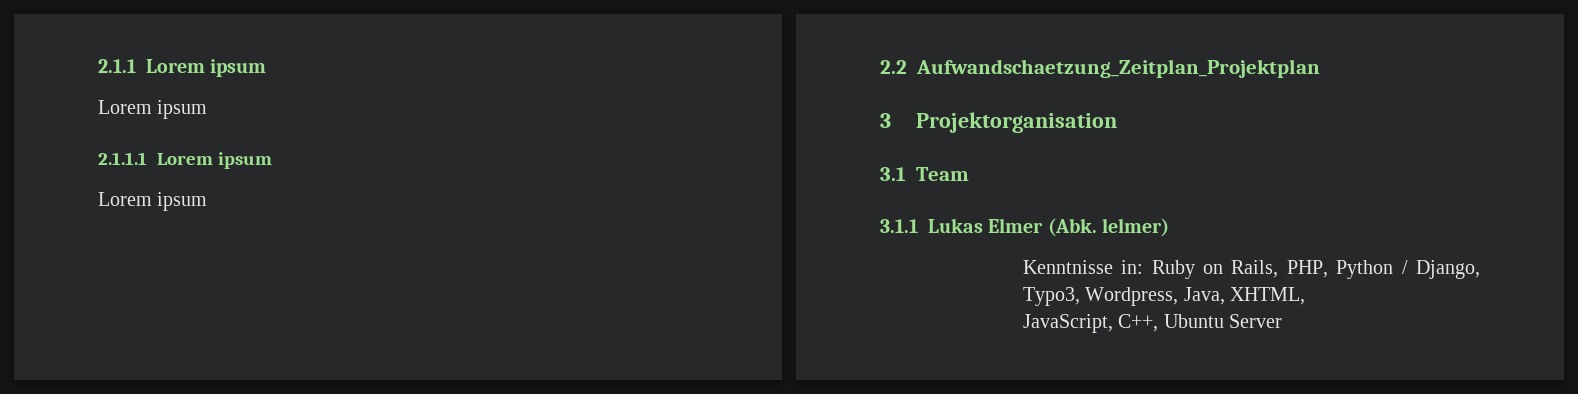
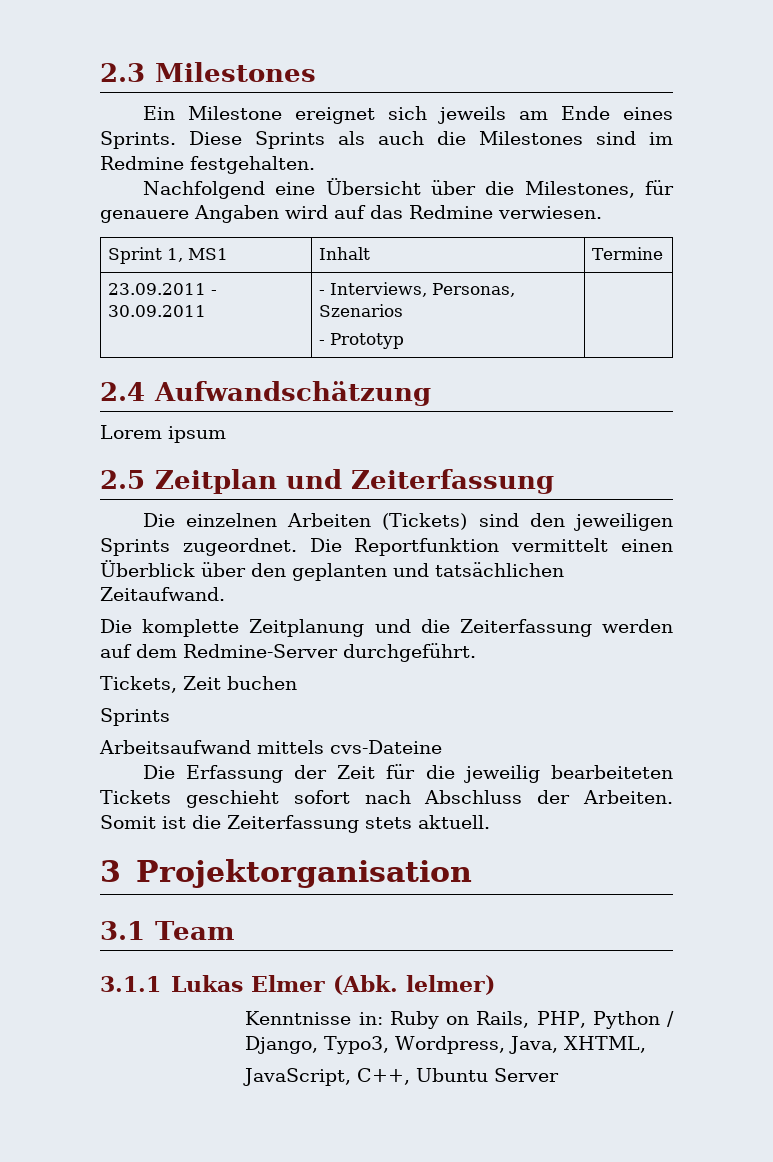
[98,59,267,77] [98,100,208,119] [98,152,273,169] [98,192,208,211] [880,59,1320,78] 2.1.1 Lorem ipsum // Lorem ipsum // 2.1.1.1 Lorem ipsum // Lorem ipsum // 2.2 Aufwandschaetzung_Zeitplan_Projektplan -> [100,62,316,82] [142,106,673,124] [100,131,673,149] [100,156,315,174] [142,178,674,199] [100,205,602,223] [107,247,228,264] [318,247,370,260] [591,247,663,260] [107,283,217,295] [107,305,206,317] [318,282,515,297] [318,304,403,317] [318,333,404,349] [100,381,431,406] [100,425,226,443] [100,469,554,494] [142,513,673,531] [100,538,673,556] [100,560,564,581] [100,587,225,601] [100,619,674,637] [100,643,476,662] [100,676,297,693] [100,708,170,726] [99,740,442,754] [142,764,673,783] [100,790,673,808] [100,815,490,833] 2.3 Milestones // Ein Milestone ereignet sich jeweils am Ende eines Sprints. Diese Sprints als auch die Milestones sind im Redmine festgehalten. // Nachfolgend eine Übersicht über die Milestones, für genauere Angaben wird auf das Redmine verwiesen. // Sprint 1, MS1 | Inhalt | Termine // 23.09.2011 - 30.09.2011 | - Interviews, Personas, Szenarios // - Prototyp | // 2.4 Aufwandschätzung // Lorem ipsum // 2.5 Zeitplan und Zeiterfassung // Die einzelnen Arbeiten (Tickets) sind den jeweiligen Sprints zugeordnet. Die Reportfunktion vermittelt einen Überblick über den geplanten und tatsächlichen Zeitaufwand. // Die komplette Zeitplanung und die Zeiterfassung werden auf dem Redmine-Server durchgeführt. // Tickets, Zeit buchen // Sprints // Arbeitsaufwand mittels cvs-Dateine // Die Erfassung der Zeit für die jeweilig bearbeiteten Tickets geschieht sofort nach Abschluss der Arbeiten. Somit ist die Zeiterfassung stets aktuell.

